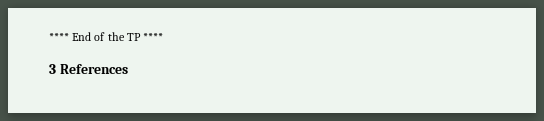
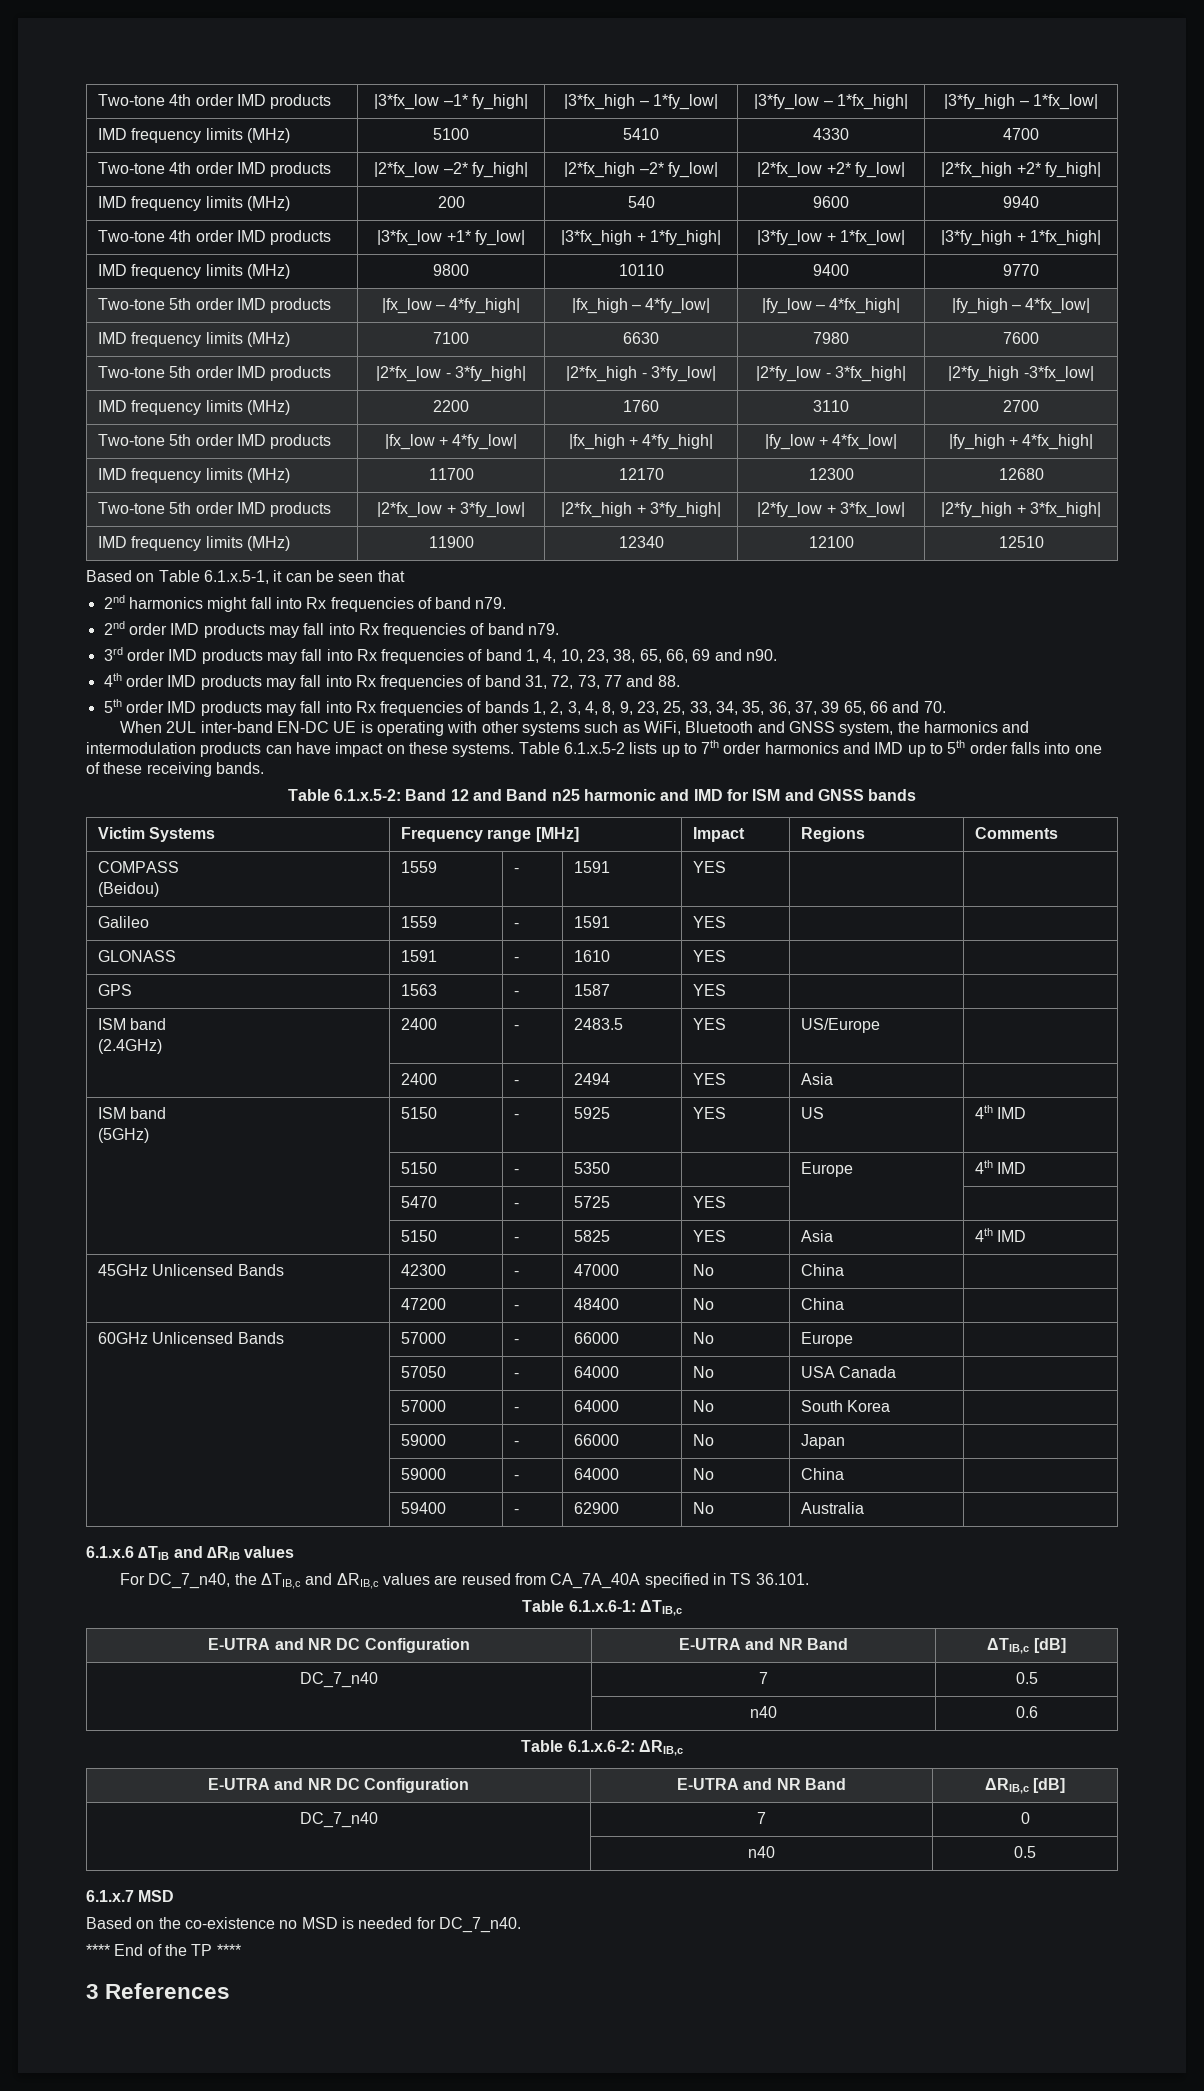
(49, 37) none -> [98,94,332,109] [374,94,528,110] [564,94,718,110] [754,94,908,110] [944,94,1098,110] [98,128,291,143] [433,128,469,140] [623,128,659,140] [813,128,849,140] [1003,128,1039,140] [98,162,332,177] [374,162,528,178] [564,162,718,178] [757,162,905,178] [941,162,1101,178] [98,196,291,211] [437,196,465,208] [627,196,655,208] [813,196,849,208] [1003,196,1039,208] [98,230,332,245] [377,230,525,246] [561,230,721,246] [757,230,905,246] [941,230,1101,246] [98,264,291,279] [433,264,469,276] [618,264,664,276] [813,264,849,276] [1003,264,1039,276] [98,298,332,313] [381,298,521,314] [571,298,711,314] [761,298,901,314] [951,298,1091,314] [98,332,291,347] [433,332,469,344] [623,332,659,344] [813,332,849,344] [1003,332,1039,344] [98,366,332,381] [376,366,526,382] [566,366,716,382] [756,366,906,382] [948,366,1094,382] [98,400,291,415] [433,400,469,412] [623,400,659,412] [813,400,849,412] [1003,400,1039,412] [98,434,332,449] [384,434,518,450] [568,434,714,450] [764,434,898,450] [948,434,1094,450] [98,468,291,483] [428,468,474,480] [618,468,664,480] [808,468,854,480] [998,468,1044,480] [98,502,332,517] [377,502,525,518] [561,502,721,518] [757,502,905,518] [941,502,1101,518] [98,536,291,551] [428,536,474,548] [618,536,664,548] [808,536,854,548] [998,536,1044,548] [86,570,405,584] [103,595,507,612] [103,621,560,638] [103,647,778,664] [103,673,680,690] [103,699,946,716] [120,721,1030,736] [86,740,1102,757] [86,762,264,777] [287,789,917,801] [98,827,216,842] [401,827,579,842] [693,827,746,842] [801,827,866,842] [975,827,1059,839] [98,861,180,873] [98,882,160,897] [401,861,438,873] [514,868,520,873] [574,861,611,873] [693,861,727,873] [98,916,150,928] [401,916,438,928] [514,923,520,928] [574,916,611,928] [693,916,727,928] [98,950,177,962] [401,950,438,962] [514,957,520,962] [574,950,611,962] [693,950,727,962] [98,984,133,996] [401,984,438,996] [514,991,520,996] [574,984,611,996] [693,984,727,996] [98,1018,167,1030] [98,1039,163,1054] [401,1018,438,1030] [514,1025,520,1030] [574,1018,624,1030] [693,1018,727,1030] [801,1018,881,1033] [401,1073,438,1085] [514,1080,520,1085] [574,1073,611,1085] [693,1073,727,1085] [801,1073,834,1085] [98,1107,167,1119] [98,1128,150,1143] [401,1107,438,1119] [514,1114,520,1119] [574,1107,611,1119] [693,1107,727,1119] [801,1107,825,1119] [975,1105,1027,1119] [401,1162,438,1174] [514,1169,520,1174] [574,1162,611,1174] [801,1162,854,1177] [975,1160,1027,1174] [401,1196,438,1208] [514,1203,520,1208] [574,1196,611,1208] [693,1196,727,1208] [401,1230,438,1242] [514,1237,520,1242] [574,1230,611,1242] [693,1230,727,1242] [801,1230,834,1242] [975,1228,1027,1242] [98,1264,284,1276] [401,1264,447,1276] [514,1271,520,1276] [574,1264,620,1276] [693,1264,715,1276] [801,1264,845,1276] [401,1298,447,1310] [514,1305,520,1310] [574,1298,620,1310] [693,1298,715,1310] [801,1298,845,1310] [98,1332,284,1344] [401,1332,447,1344] [514,1339,520,1344] [574,1332,620,1344] [693,1332,715,1344] [801,1332,854,1347] [401,1366,447,1378] [514,1373,520,1378] [574,1366,620,1378] [693,1366,715,1378] [801,1366,897,1378] [401,1400,447,1412] [514,1407,520,1412] [574,1400,620,1412] [693,1400,715,1412] [801,1400,891,1412] [401,1434,447,1446] [514,1441,520,1446] [574,1434,620,1446] [693,1434,715,1446] [801,1434,846,1449] [401,1468,447,1480] [514,1475,520,1480] [574,1468,620,1480] [693,1468,715,1480] [801,1468,845,1480] [401,1502,447,1514] [514,1509,520,1514] [574,1502,620,1514] [693,1502,715,1514] [801,1502,865,1514] [86,1546,295,1560] [120,1573,809,1589] [522,1600,682,1616] [208,1638,470,1653] [679,1638,848,1650] [987,1638,1066,1654] [300,1672,378,1688] [759,1672,768,1684] [1015,1672,1038,1684] [750,1706,777,1718] [1015,1706,1038,1718] [521,1740,683,1756] [207,1778,470,1793] [677,1778,846,1790] [984,1778,1066,1794] [299,1812,378,1828] [757,1812,766,1824] [1020,1812,1030,1824] [748,1846,775,1858] [1014,1846,1036,1858] [86,1890,175,1902] [86,1917,521,1933] Two-tone 4th order IMD products | |3*fx_low –1* fy_high| | |3*fx_high – 1*fy_low| | |3*fy_low – 1*fx_high| | |3*fy_high – 1*fx_low| // IMD frequency limits (MHz) | 5100 | 5410 | 4330 | 4700 // Two-tone 4th order IMD products | |2*fx_low –2* fy_high| | |2*fx_high –2* fy_low| | |2*fx_low +2* fy_low| | |2*fx_high +2* fy_high| // IMD frequency limits (MHz) | 200 | 540 | 9600 | 9940 // Two-tone 4th order IMD products | |3*fx_low +1* fy_low| | |3*fx_high + 1*fy_high| | |3*fy_low + 1*fx_low| | |3*fy_high + 1*fx_high| // IMD frequency limits (MHz) | 9800 | 10110 | 9400 | 9770 // Two-tone 5th order IMD products | |fx_low – 4*fy_high| | |fx_high – 4*fy_low| | |fy_low – 4*fx_high| | |fy_high – 4*fx_low| // IMD frequency limits (MHz) | 7100 | 6630 | 7980 | 7600 // Two-tone 5th order IMD products | |2*fx_low - 3*fy_high| | |2*fx_high - 3*fy_low| | |2*fy_low - 3*fx_high| | |2*fy_high -3*fx_low| // IMD frequency limits (MHz) | 2200 | 1760 | 3110 | 2700 // Two-tone 5th order IMD products | |fx_low + 4*fy_low| | |fx_high + 4*fy_high| | |fy_low + 4*fx_low| | |fy_high + 4*fx_high| // IMD frequency limits (MHz) | 11700 | 12170 | 12300 | 12680 // Two-tone 5th order IMD products | |2*fx_low + 3*fy_low| | |2*fx_high + 3*fy_high| | |2*fy_low + 3*fx_low| | |2*fy_high + 3*fx_high| // IMD frequency limits (MHz) | 11900 | 12340 | 12100 | 12510 // Based on Table 6.1.x.5-1, it can be seen that // 2nd harmonics might fall into Rx frequencies of band n79. // 2nd order IMD products may fall into Rx frequencies of band n79. // 3rd order IMD products may fall into Rx frequencies of band 1, 4, 10, 23, 38, 65, 66, 69 and n90. // 4th order IMD products may fall into Rx frequencies of band 31, 72, 73, 77 and 88. // 5th order IMD products may fall into Rx frequencies of bands 1, 2, 3, 4, 8, 9, 23, 25, 33, 34, 35, 36, 37, 39 65, 66 and 70. // When 2UL inter-band EN-DC UE is operating with other systems such as WiFi, Bluetooth and GNSS system, the harmonics and intermodulation products can have impact on these systems. Table 6.1.x.5-2 lists up to 7th order harmonics and IMD up to 5th order falls into one of these receiving bands. // Table 6.1.x.5-2: Band 12 and Band n25 harmonic and IMD for ISM and GNSS bands // Victim Systems | Frequency range [MHz] | Impact | Regions | Comments // COMPASS // (Beidou) | 1559 | - | 1591 | YES | | // Galileo | 1559 | - | 1591 | YES | | // GLONASS | 1591 | - | 1610 | YES | | // GPS | 1563 | - | 1587 | YES | | // ISM band // (2.4GHz) | 2400 | - | 2483.5 | YES | US/Europe | // | 2400 | - | 2494 | YES | Asia | // ISM band // (5GHz) | 5150 | - | 5925 | YES | US | 4th IMD // | 5150 | - | 5350 | | Europe | 4th IMD // | 5470 | - | 5725 | YES | | // | 5150 | - | 5825 | YES | Asia | 4th IMD // 45GHz Unlicensed Bands | 42300 | - | 47000 | No | China | // | 47200 | - | 48400 | No | China | // 60GHz Unlicensed Bands | 57000 | - | 66000 | No | Europe | // | 57050 | - | 64000 | No | USA Canada | // | 57000 | - | 64000 | No | South Korea | // | 59000 | - | 66000 | No | Japan | // | 59000 | - | 64000 | No | China | // | 59400 | - | 62900 | No | Australia | // 6.1.x.6 ∆TIB and ∆RIB values // For DC_7_n40, the ΔTIB,c and ΔRIB,c values are reused from CA_7A_40A specified in TS 36.101. // Table 6.1.x.6-1: ΔTIB,c // E-UTRA and NR DC Configuration | E-UTRA and NR Band | ΔTIB,c [dB] // DC_7_n40 | 7 | 0.5 // | n40 | 0.6 // Table 6.1.x.6-2: ΔRIB,c // E-UTRA and NR DC Configuration | E-UTRA and NR Band | ΔRIB,c [dB] // DC_7_n40 | 7 | 0 // | n40 | 0.5 // 6.1.x.7 MSD // Based on the co-existence no MSD is needed for DC_7_n40. //

